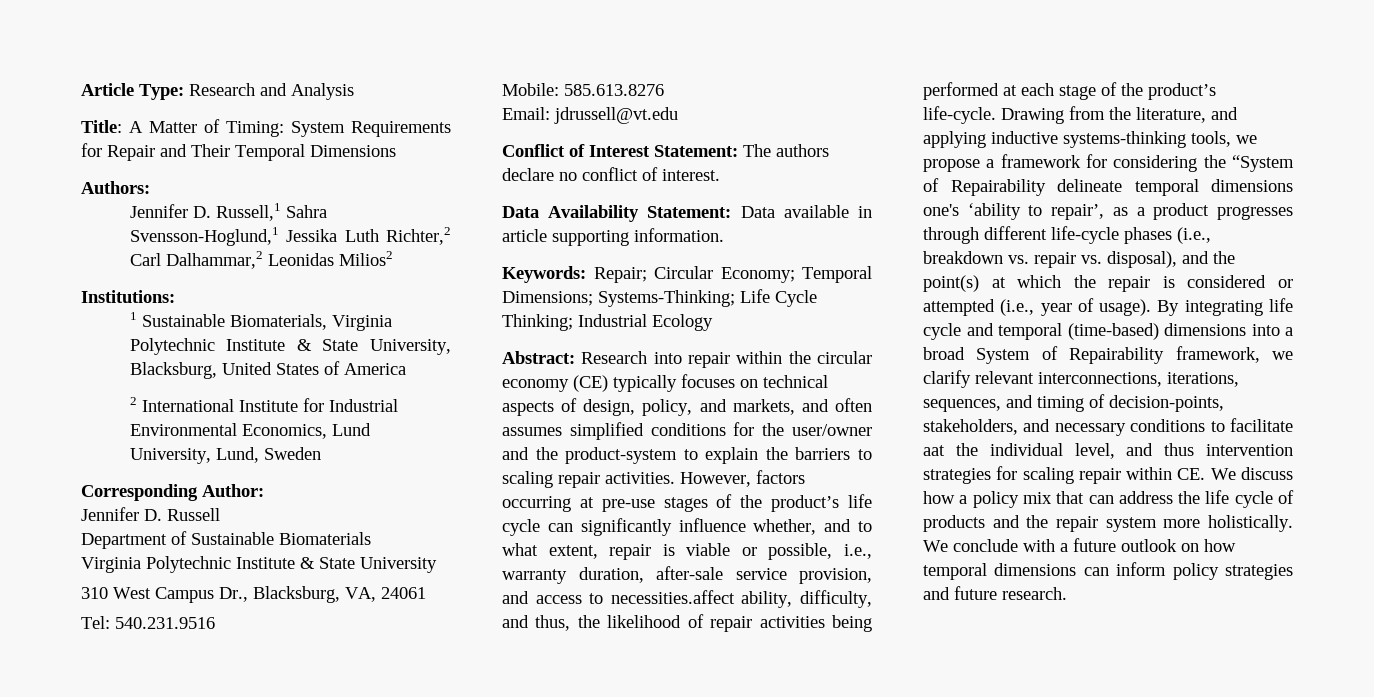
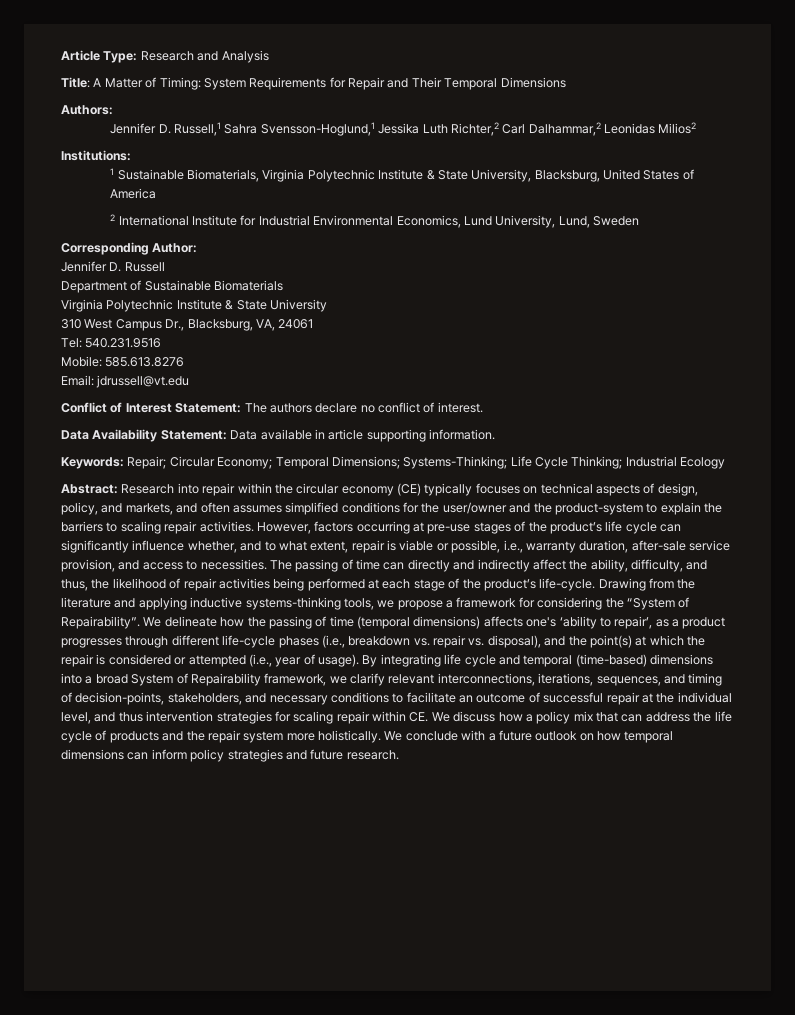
[610,590,735,604] necessities.affect -> [200,559,588,572] necessities. The passing of time can directly and indirectly affect the
[1136,107,1206,123] literature, -> [61,597,111,608] literature
[950,179,1293,196] Repairability delineate temporal dimensions -> [61,616,523,629] Repairability”. We delineate how the passing of time (temporal dimensions) affects
[923,445,945,456] aat -> [459,692,653,705] an outcome of successful repair at

